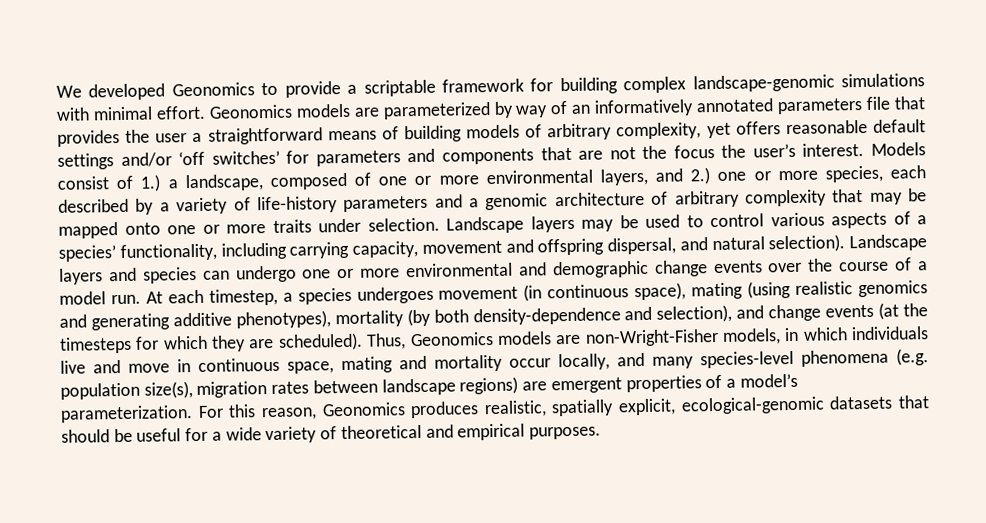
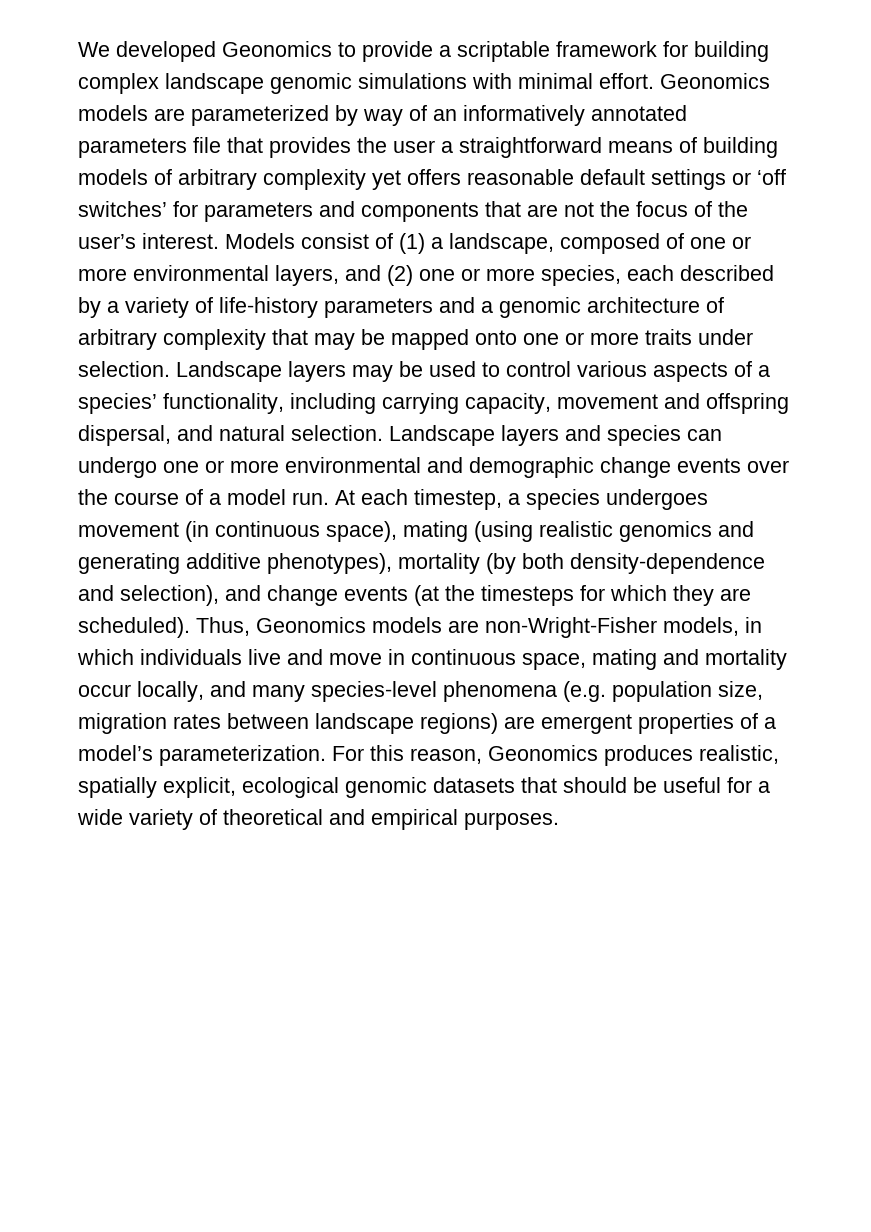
[692,74,835,93] landscape-genomic -> [165,73,352,94] landscape genomic
[616,122,702,140] complexity, -> [263,169,366,190] complexity
[120,152,172,167] and/or -> [732,172,751,185] or
(715, 152) none -> [694,201,712,217] of
[140,174,162,192] 1.) -> [399,233,425,254] (1)
[690,167,711,185] 2.) -> [387,265,413,286] (2)
[768,234,846,253] selection). -> [291,425,383,441] selection.
[143,381,193,399] size(s), -> [718,681,763,700] size,
[680,396,825,415] ecological-genomic -> [242,777,427,798] ecological genomic

